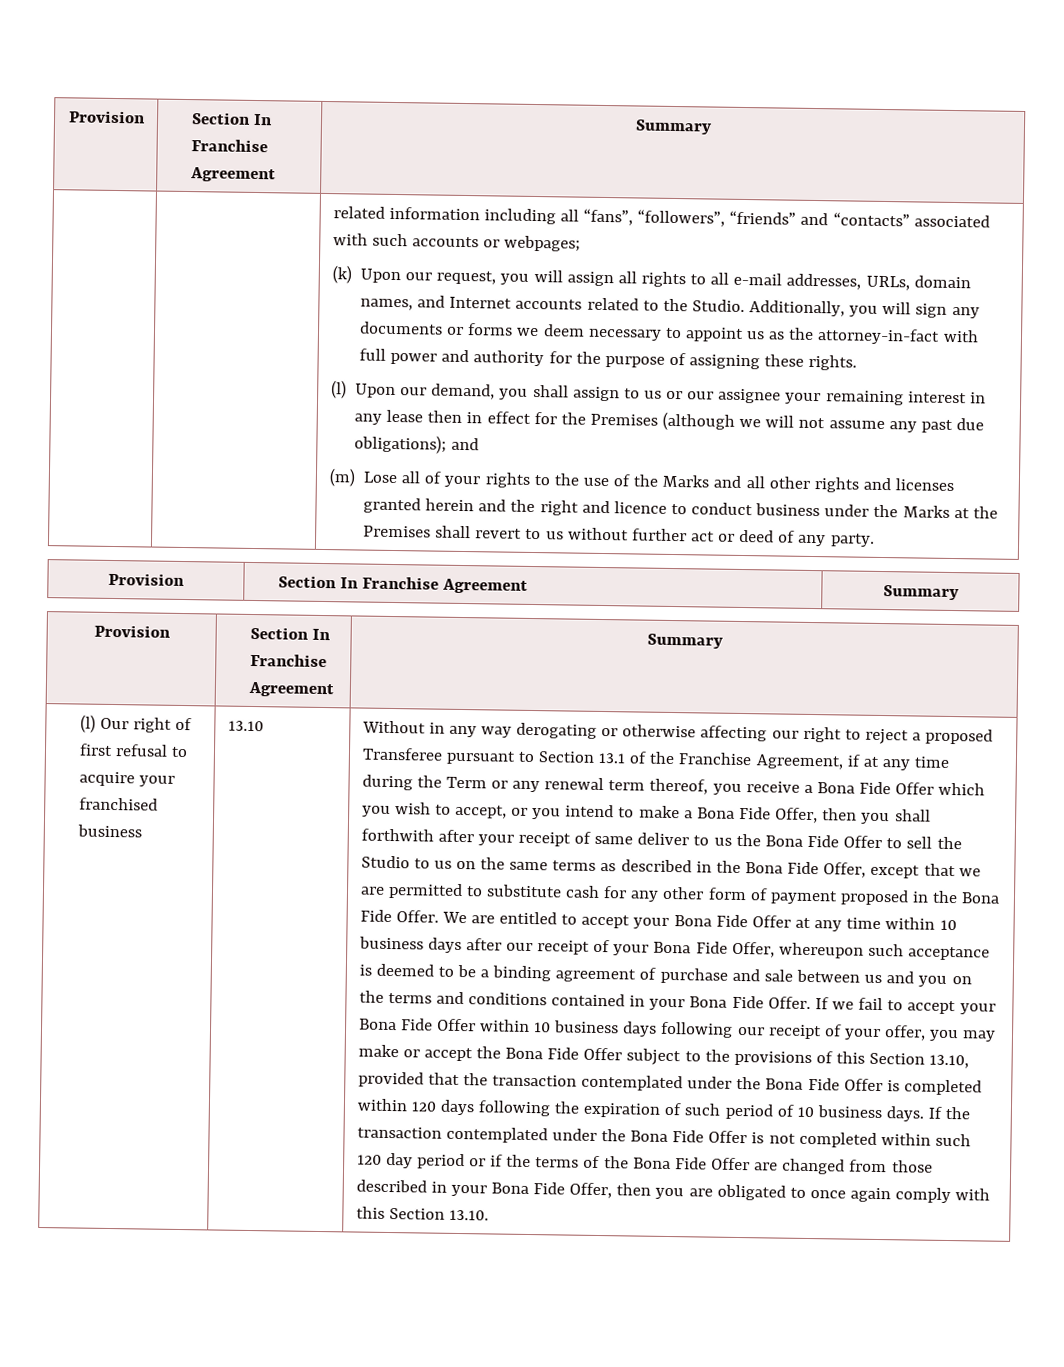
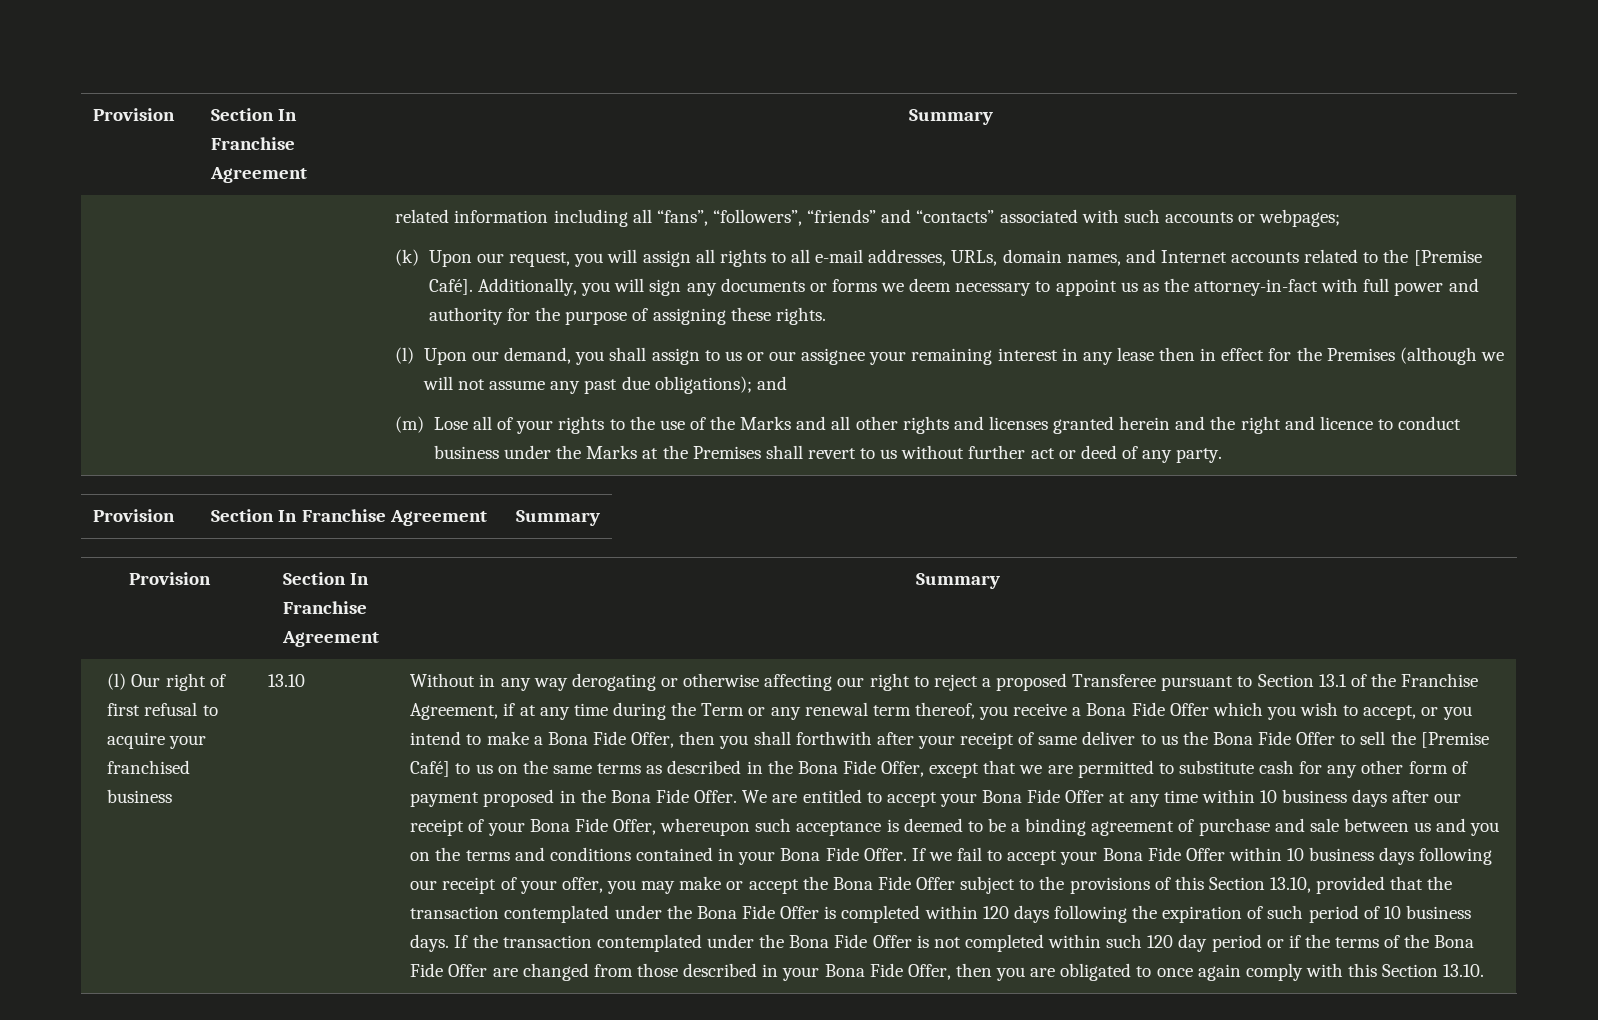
[691,299,745,313] Studio. -> [1413,250,1482,266] [428,279,473,295] [Premise Café].
[360,855,410,869] Studio -> [1420,732,1489,748] [410,761,451,777] [Premise Café]

